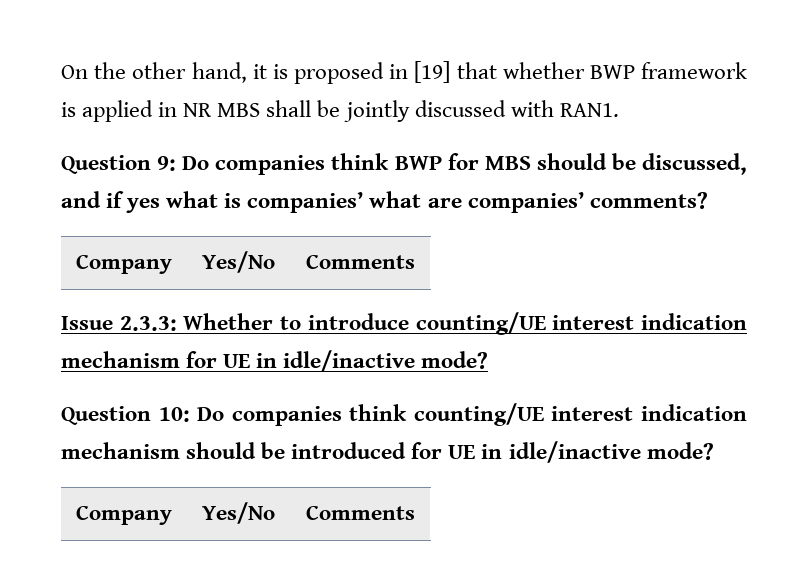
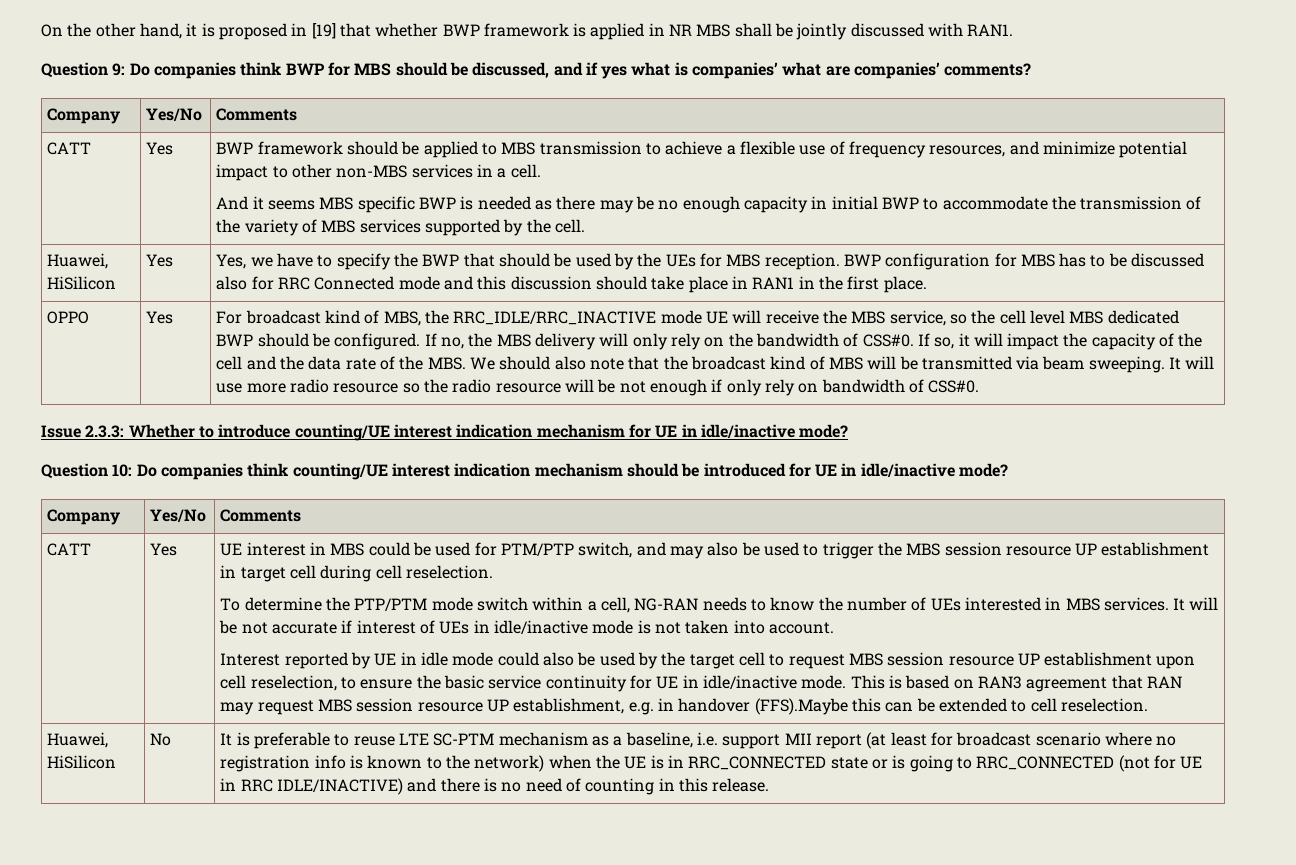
(415, 261) none -> [47,142,92,155] [146,142,174,155] [216,141,1188,158] [216,164,541,181] [216,196,1202,213] [216,219,585,236] [47,253,109,269] [47,276,117,290] [146,254,174,267] [216,253,1205,270] [216,276,927,293] [47,311,90,324] [146,311,174,324] [216,310,1179,326] [216,333,1203,350] [216,356,1215,373] [216,379,980,396] // CATT | Yes | BWP framework should be applied to MBS transmission to achieve a flexible use of frequency resources, and minimize potential impact to other non-MBS services in a cell. // And it seems MBS specific BWP is needed as there may be no enough capacity in initial BWP to accommodate the transmission of the variety of MBS services supported by the cell. // Huawei, HiSilicon | Yes | Yes, we have to specify the BWP that should be used by the UEs for MBS reception. BWP configuration for MBS has to be discussed also for RRC Connected mode and this discussion should take place in RAN1 in the first place. // OPPO | Yes | For broadcast kind of MBS, the RRC_IDLE/RRC_INACTIVE mode UE will receive the MBS service, so the cell level MBS dedicated BWP should be configured. If no, the MBS delivery will only rely on the bandwidth of CSS#0. If so, it will impact the capacity of the cell and the data rate of the MBS. We should also note that the broadcast kind of MBS will be transmitted via beam sweeping. It will use more radio resource so the radio resource will be not enough if only rely on bandwidth of CSS#0.
(415, 512) none -> [47,543,92,556] [150,543,178,556] [220,542,1210,559] [220,565,494,582] [220,597,1219,613] [219,620,834,634] [220,652,1196,669] [220,675,1182,692] [220,698,1148,715] [47,732,109,748] [47,755,117,769] [150,733,172,746] [220,732,1177,749] [220,755,1203,772] [220,778,770,795] // CATT | Yes | UE interest in MBS could be used for PTM/PTP switch, and may also be used to trigger the MBS session resource UP establishment in target cell during cell reselection. // To determine the PTP/PTM mode switch within a cell, NG-RAN needs to know the number of UEs interested in MBS services. It will be not accurate if interest of UEs in idle/inactive mode is not taken into account. // Interest reported by UE in idle mode could also be used by the target cell to request MBS session resource UP establishment upon cell reselection, to ensure the basic service continuity for UE in idle/inactive mode. This is based on RAN3 agreement that RAN may request MBS session resource UP establishment, e.g. in handover (FFS).Maybe this can be extended to cell reselection. // Huawei, HiSilicon | No | It is preferable to reuse LTE SC-PTM mechanism as a baseline, i.e. support MII report (at least for broadcast scenario where no registration info is known to the network) when the UE is in RRC_CONNECTED state or is going to RRC_CONNECTED (not for UE in RRC IDLE/INACTIVE) and there is no need of counting in this release.

